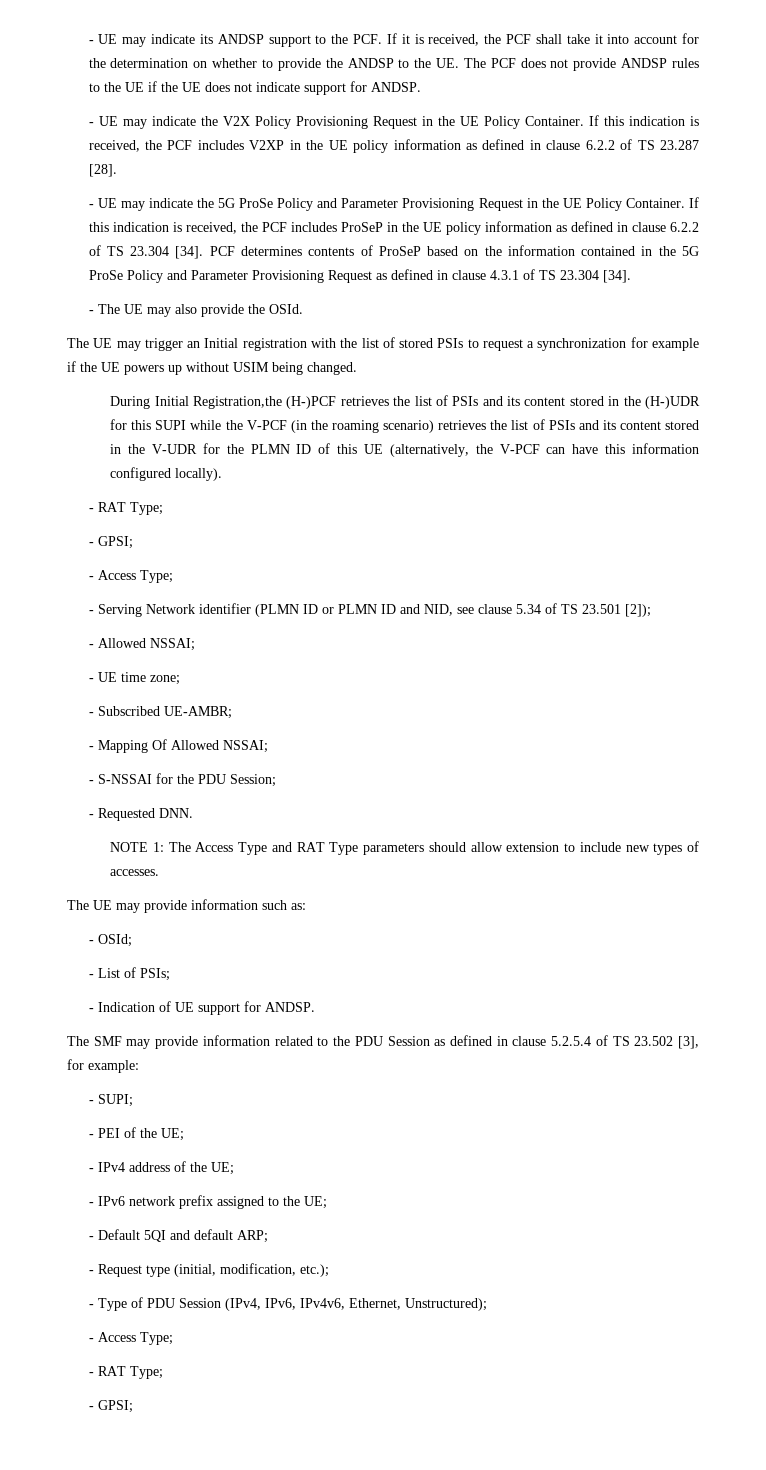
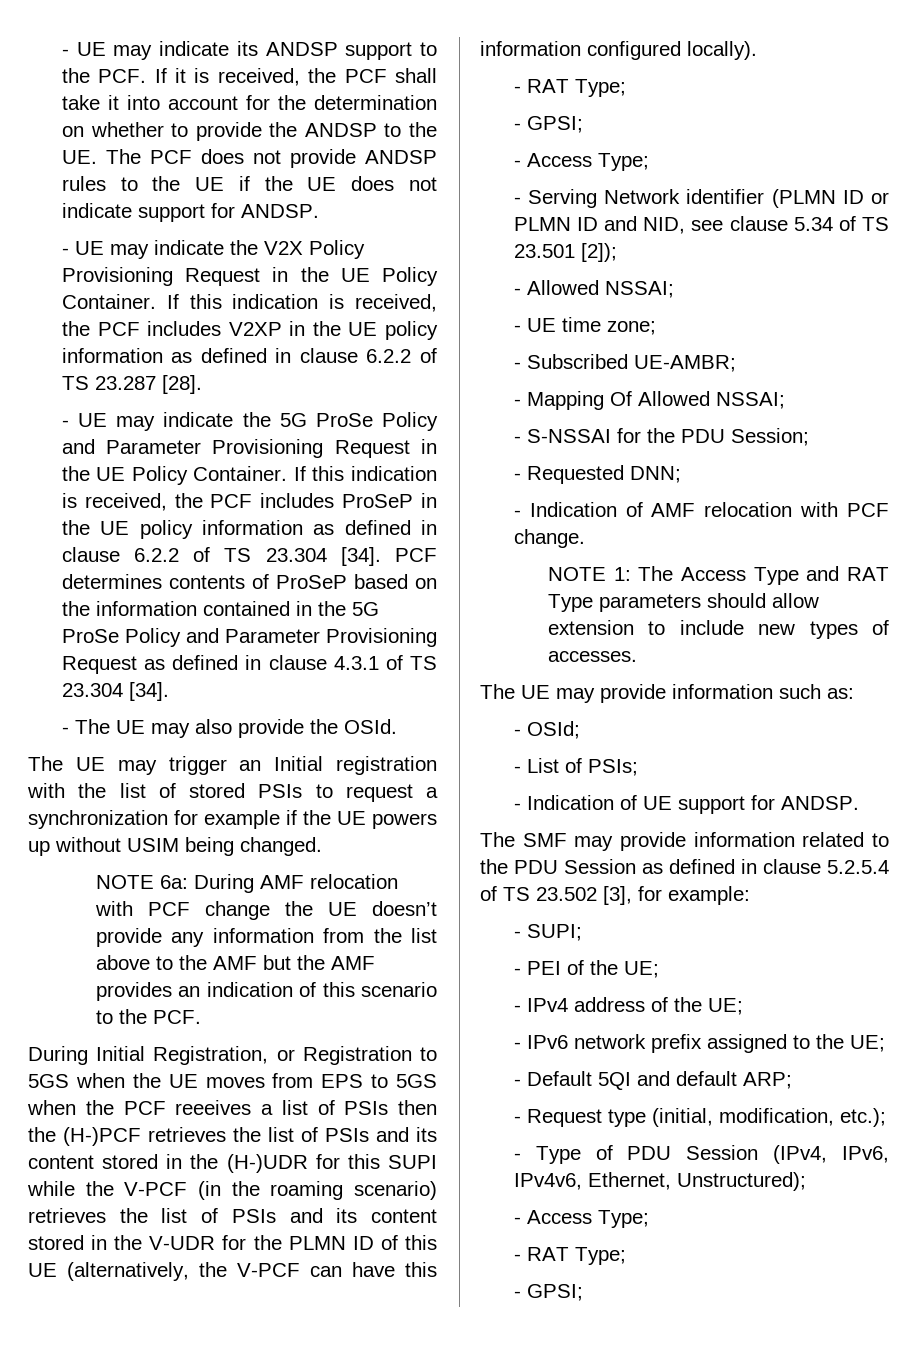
[110,396,282,409] During Initial Registration,the -> [95,874,398,893] [94,901,437,920] [95,928,437,947] [95,955,375,970] [95,982,437,1001] [95,1009,201,1024] [28,1046,437,1065] [28,1073,437,1088] [27,1100,437,1115] [28,1127,56,1142] NOTE 6a: During AMF relocation with PCF change the UE doesn’t provide any information from the list above to the AMF but the AMF provides an indication of this scenario to the PCF. // During Initial Registration, or Registration to 5GS when the UE moves from EPS to 5GS when the PCF reeeives a list of PSIs then the
[158,808,193,818] DNN. -> [629,466,681,483] [513,502,889,517] [513,529,585,548] DNN; // - Indication of AMF relocation with PCF change.

